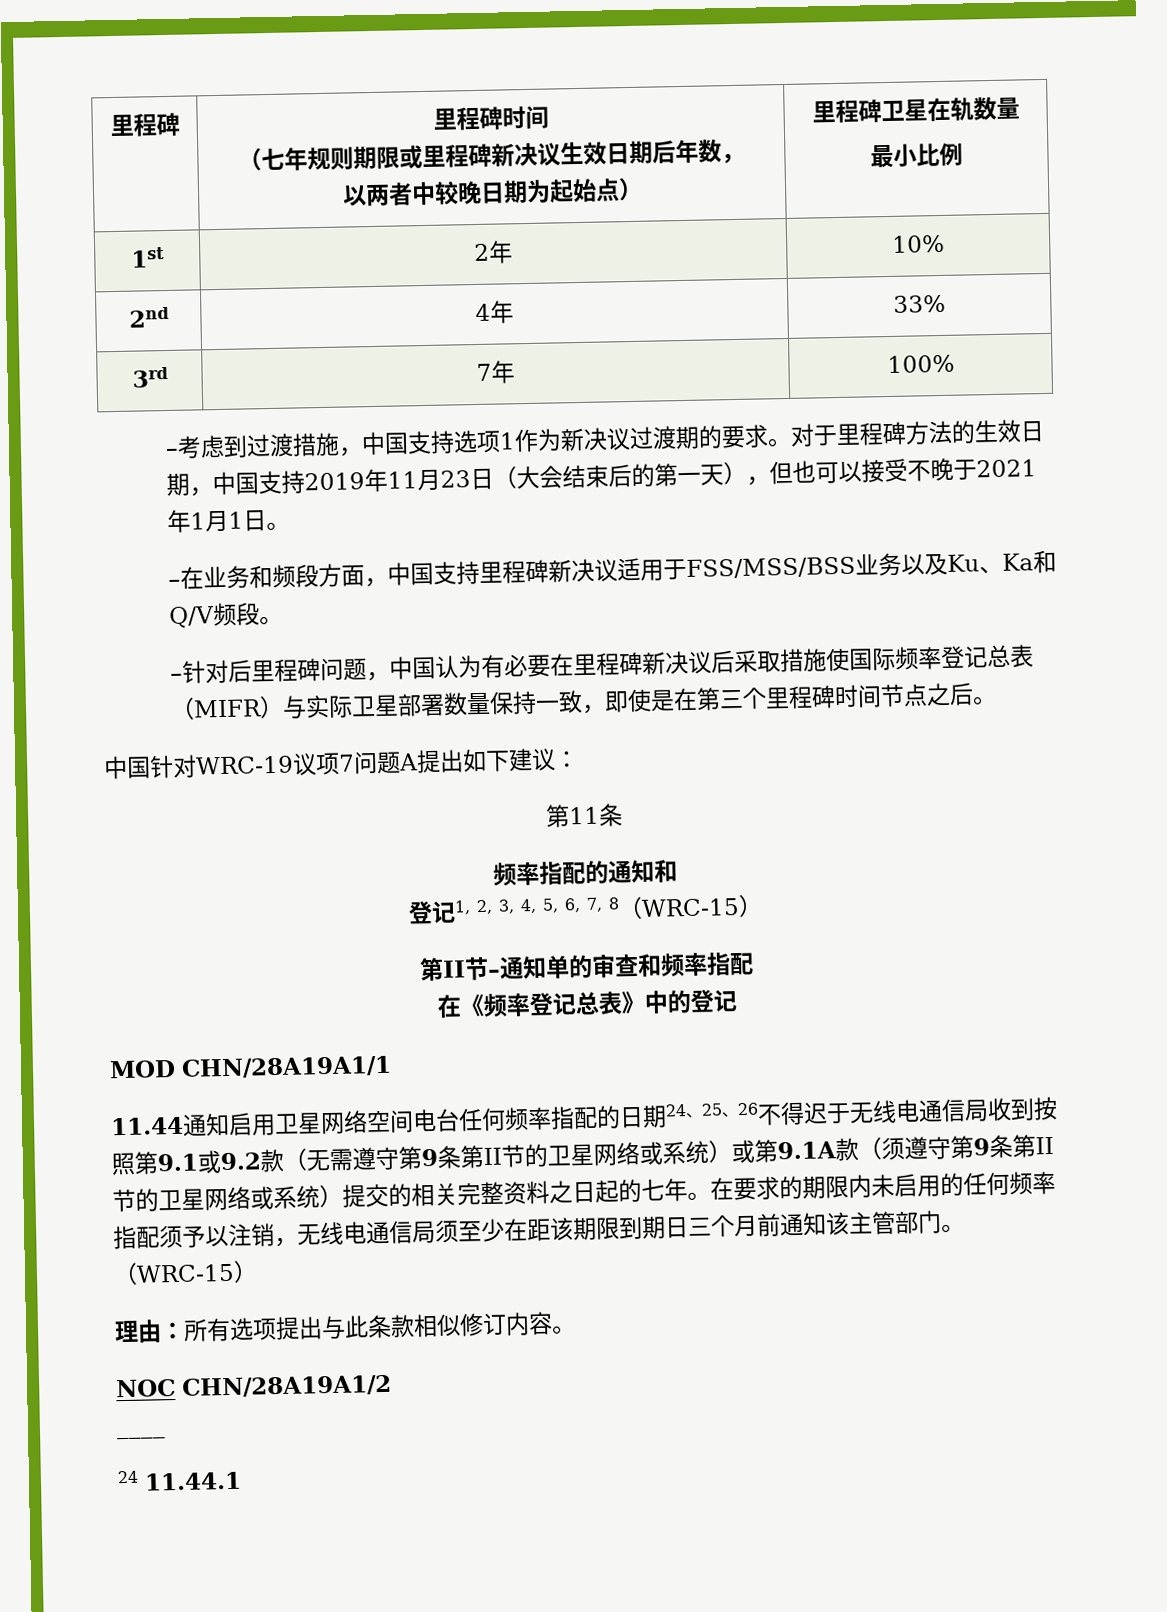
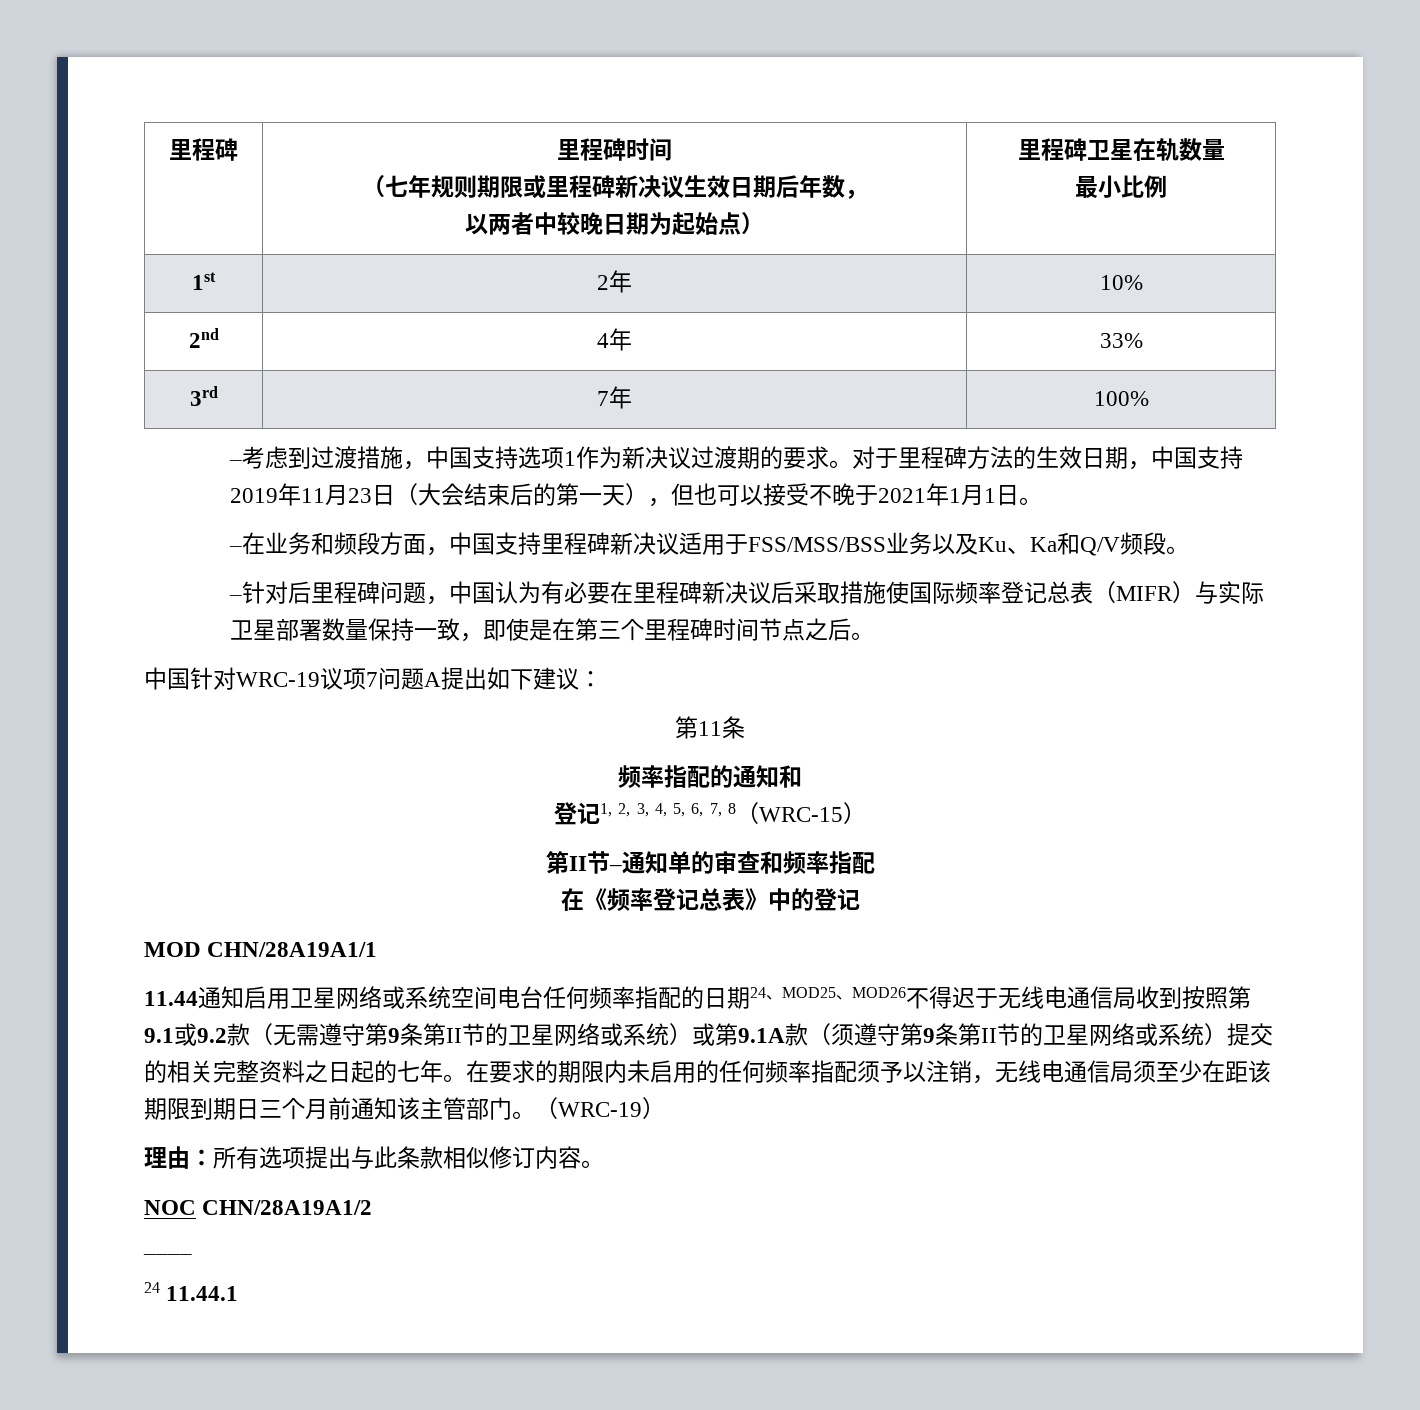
(368, 1122) none -> [382,986,451,1009] 或系统
[701,1102,759,1118] 25、26 -> [782,987,906,1000] MOD25、MOD26
[136,1263,235,1283] WRC-15 -> [558,1102,642,1117] WRC-19

